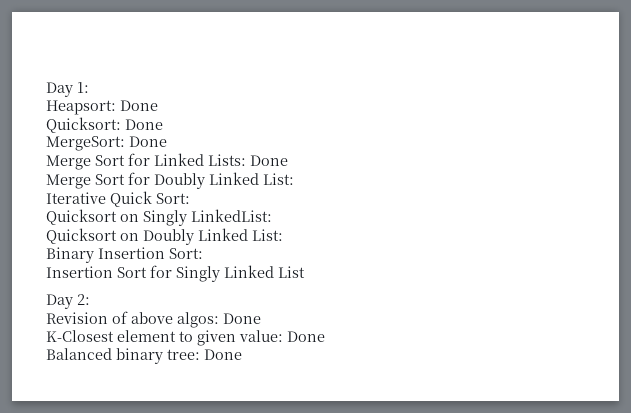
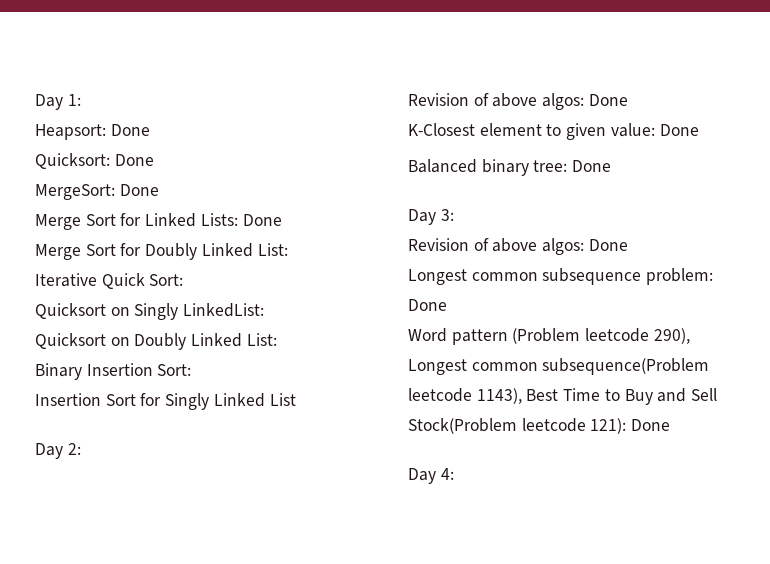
(242, 354) none -> [408,209,454,225] [408,238,628,255] [408,268,714,285] [408,299,447,311] [408,328,690,345] [408,358,710,375] [408,388,718,405] [408,418,671,434] [408,468,454,484] // Day 3: // Revision of above algos: Done // Longest common subsequence problem: Done // Word pattern (Problem leetcode 290), Longest common subsequence(Problem leetcode 1143), Best Time to Buy and Sell Stock(Problem leetcode 121): Done // Day 4:

